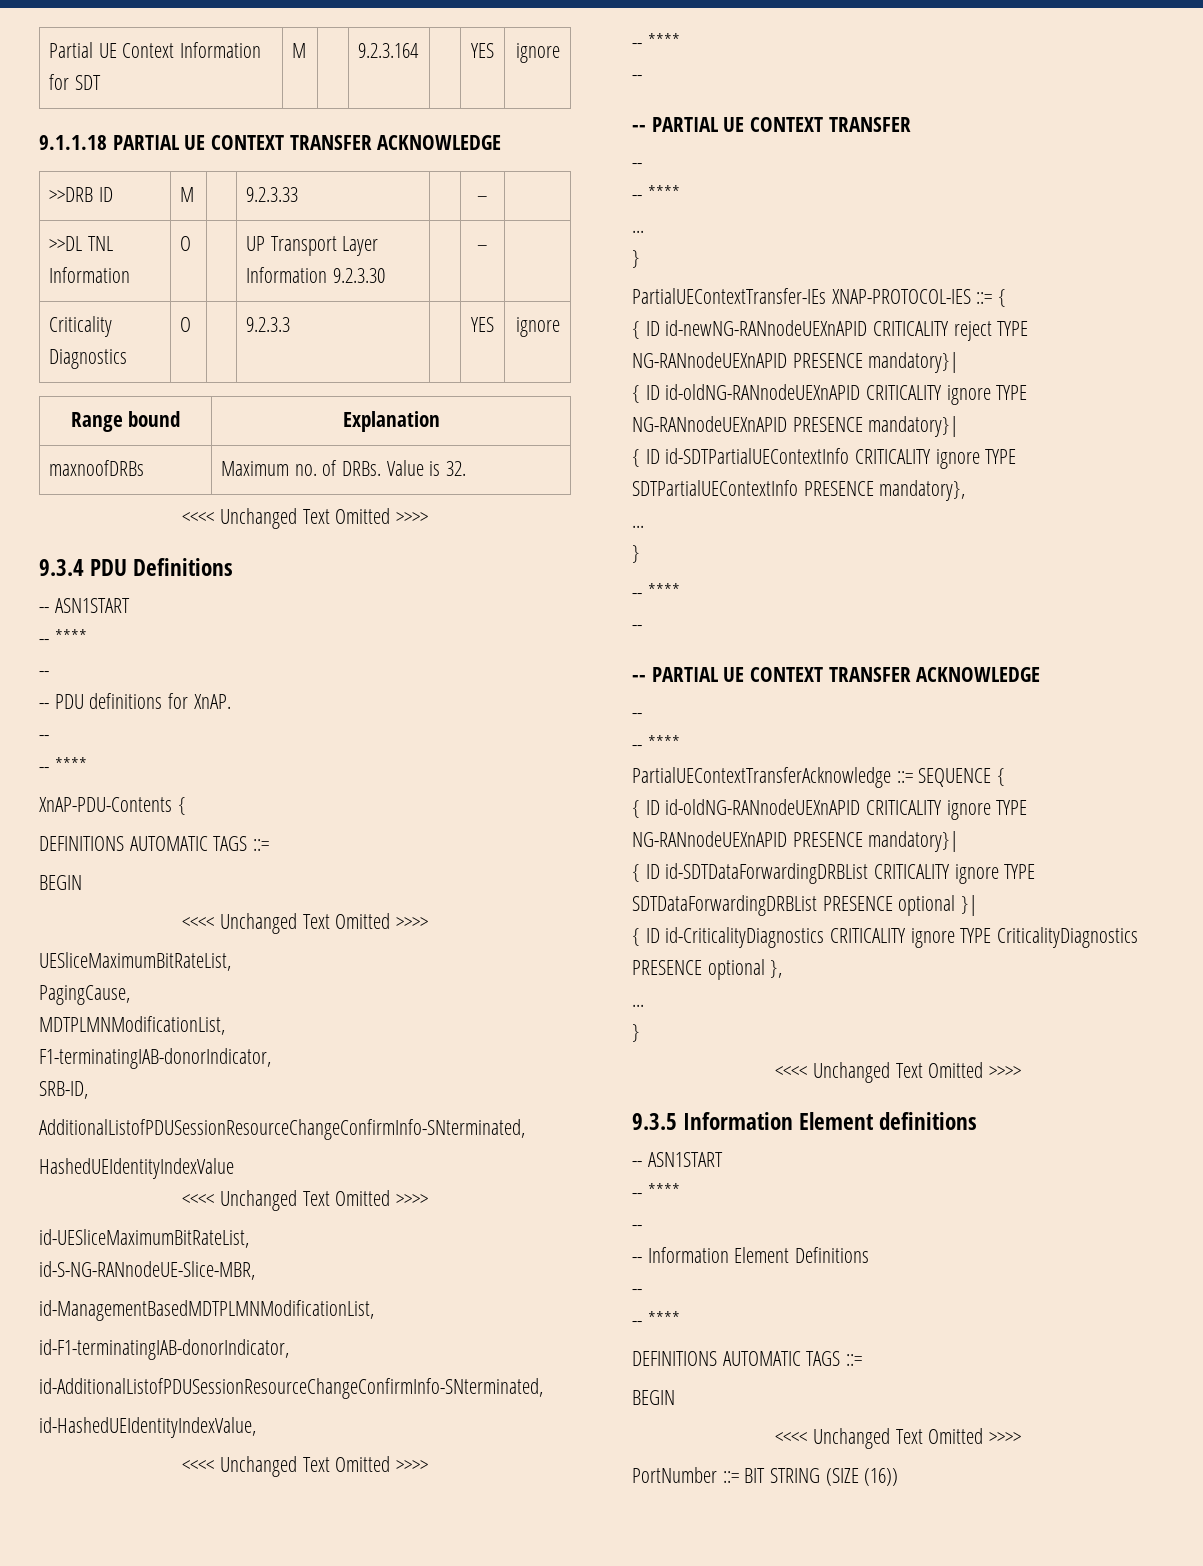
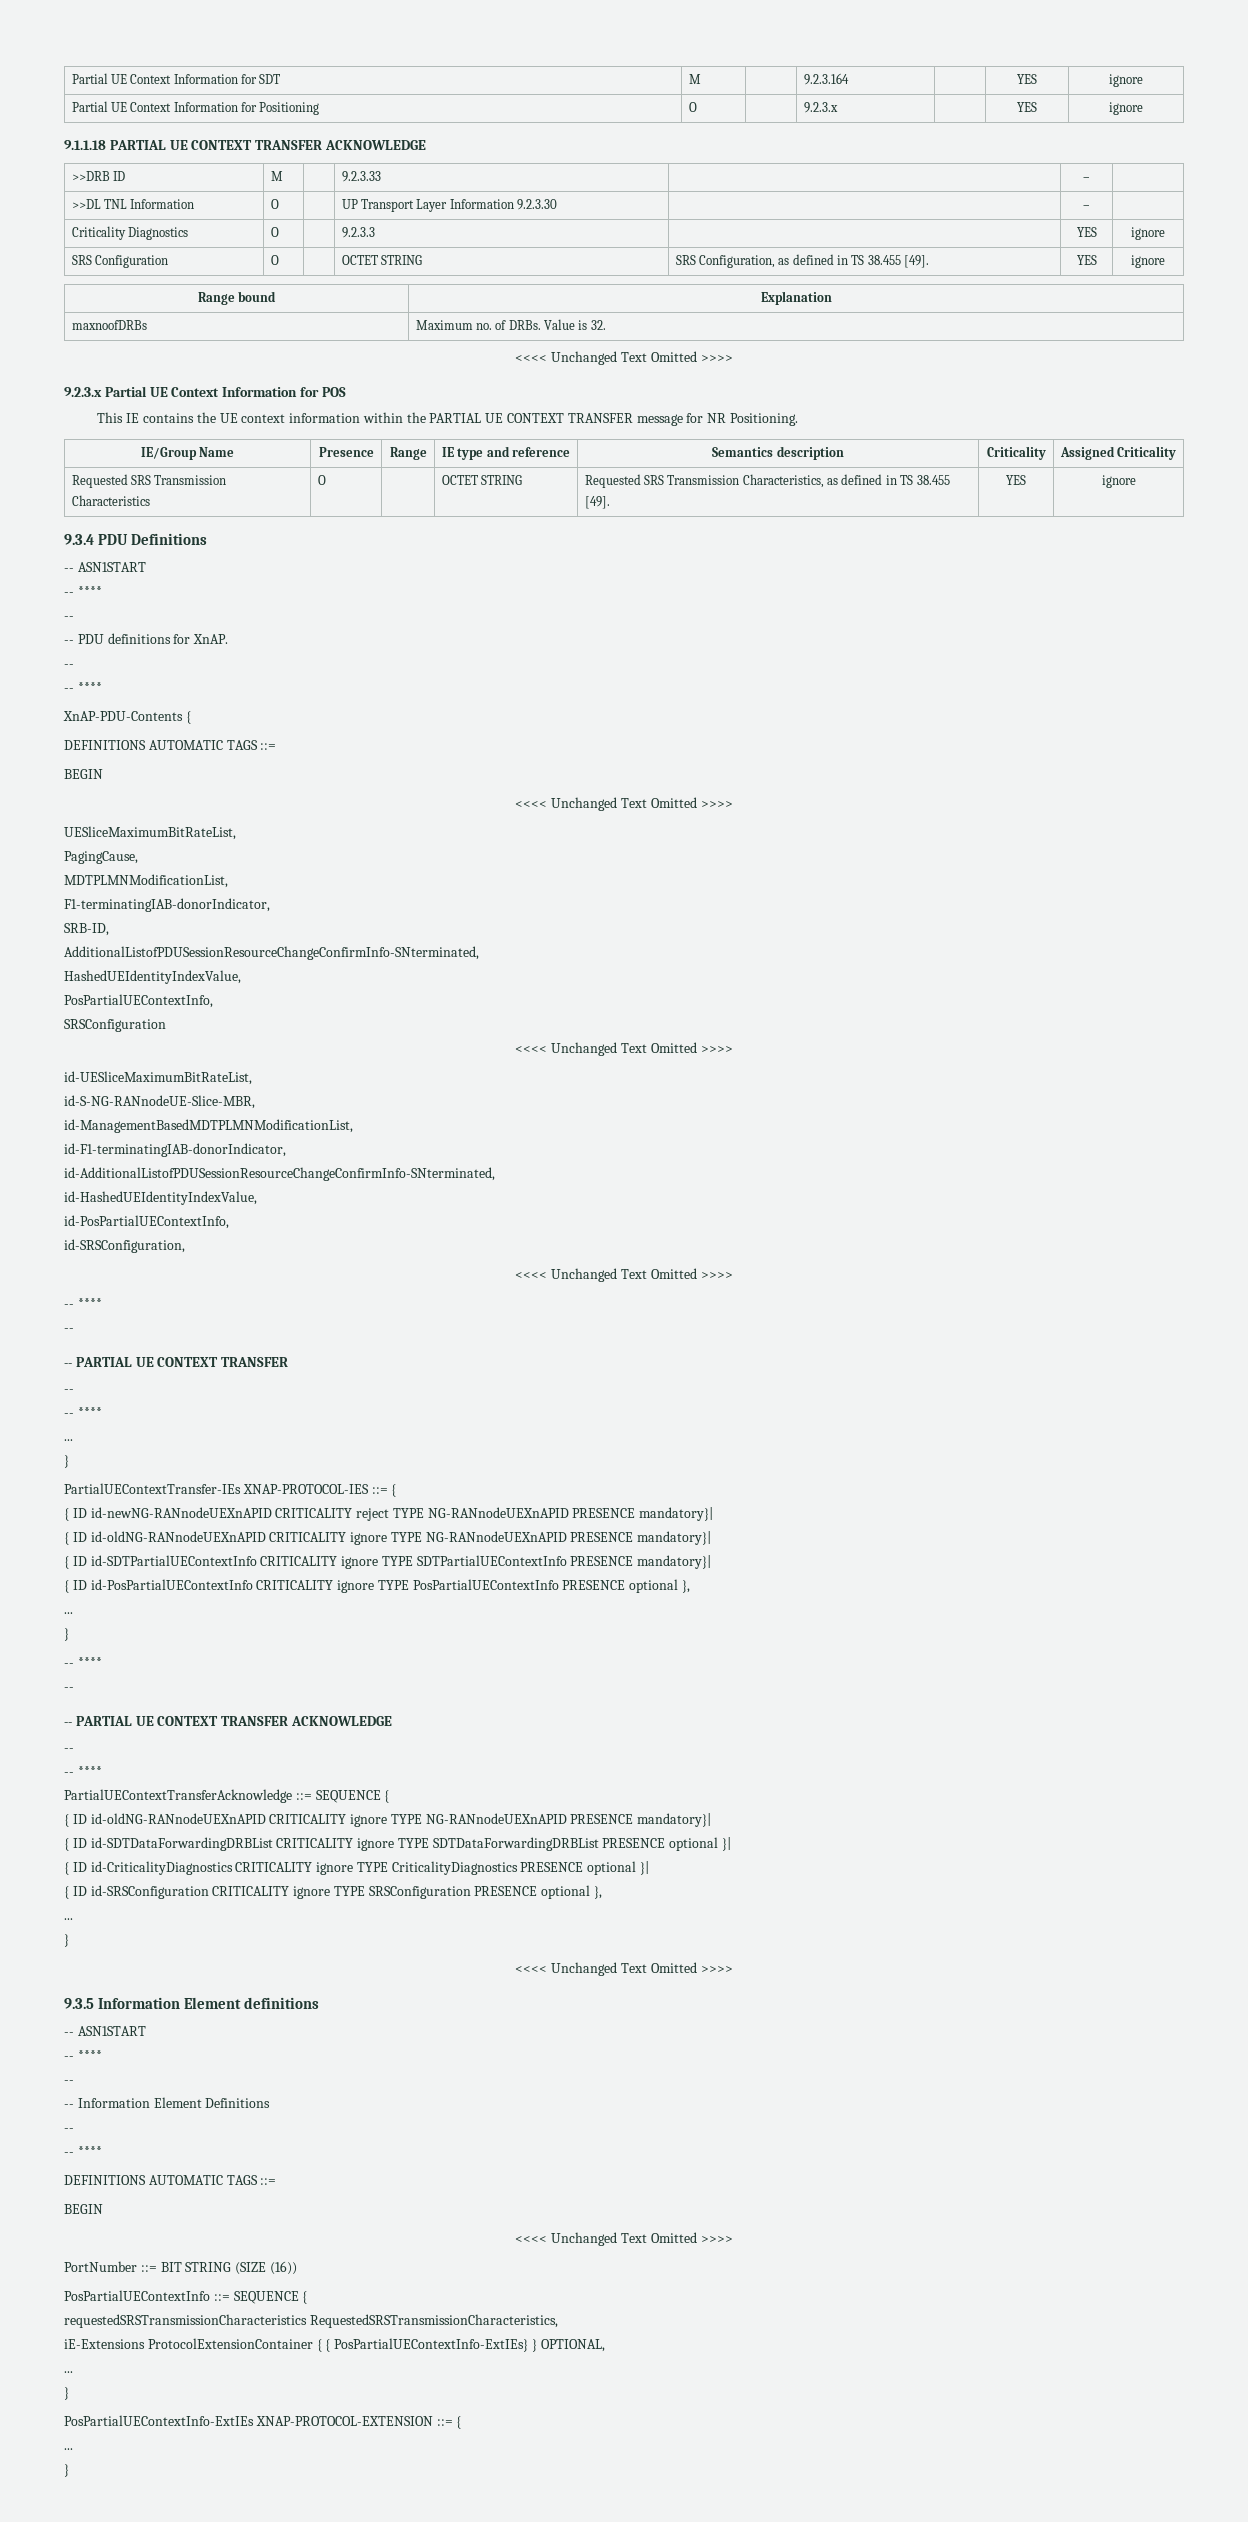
(560, 53) none -> [71,101,320,115] [688,102,697,112] [803,102,838,113] [1017,102,1037,112] [1109,102,1143,115] // Partial UE Context Information for Positioning | O | | 9.2.3.x | | YES | ignore
(560, 327) none -> [71,255,168,268] [270,255,279,265] [341,255,422,265] [675,254,930,268] [1076,255,1097,265] [1131,255,1165,268] // SRS Configuration | O | | OCTET STRING | SRS Configuration, as defined in TS 38.455 [49]. | YES | ignore
(428, 518) none -> [64,386,346,397] [97,412,798,426] [140,447,235,460] [318,447,374,457] [389,447,427,460] [441,446,571,460] [712,446,844,460] [986,446,1046,460] [1059,446,1177,460] [71,474,227,488] [71,495,150,506] [317,475,326,485] [441,475,522,485] [584,474,950,488] [584,496,610,509] [1006,475,1026,485] [1101,475,1136,488] // 9.2.3.x Partial UE Context Information for POS // This IE contains the UE context information within the PARTIAL UE CONTEXT TRANSFER message for NR Positioning. // IE/Group Name | Presence | Range | IE type and reference | Semantics description | Criticality | Assigned Criticality // Requested SRS Transmission Characteristics | O | | OCTET STRING | Requested SRS Transmission Characteristics, as defined in TS 38.455 [49]. | YES | ignore
[39,1158,234,1179] HashedUEIdentityIndexValue -> [64,970,241,984] [64,994,213,1008] [64,1019,166,1032] HashedUEIdentityIndexValue, // PosPartialUEContextInfo, // SRSConfiguration
(256, 1427) none -> [64,1215,229,1229] [64,1239,185,1253] // id-PosPartialUEContextInfo, // id-SRSConfiguration,
[879,480,966,501] mandatory}, -> [637,1555,712,1569] [64,1579,691,1593] mandatory}| // { ID id-PosPartialUEContextInfo CRITICALITY ignore TYPE PosPartialUEContextInfo PRESENCE optional },
(765, 969) none -> [640,1861,650,1875] [64,1885,591,1899] }| // { ID id-SRSConfiguration CRITICALITY ignore TYPE SRSConfiguration PRESENCE optional
(899, 1477) none -> [64,2290,308,2304] [64,2314,558,2328] [64,2338,605,2352] [64,2371,73,2373] [64,2387,69,2400] [64,2415,462,2429] [64,2448,73,2450] [64,2464,69,2477] // PosPartialUEContextInfo ::= SEQUENCE { // requestedSRSTransmissionCharacteristics RequestedSRSTransmissionCharacteristics, // iE-Extensions ProtocolExtensionContainer { { PosPartialUEContextInfo-ExtIEs} } OPTIONAL, // ... // } // PosPartialUEContextInfo-ExtIEs XNAP-PROTOCOL-EXTENSION ::= { // ... // }

